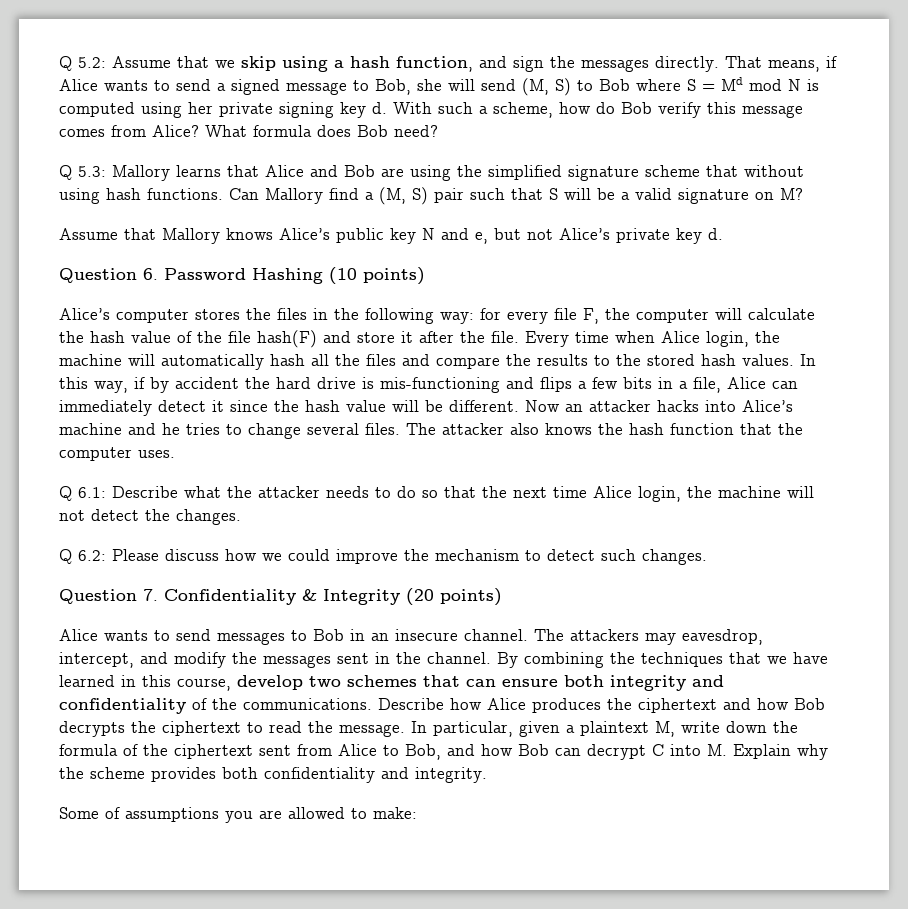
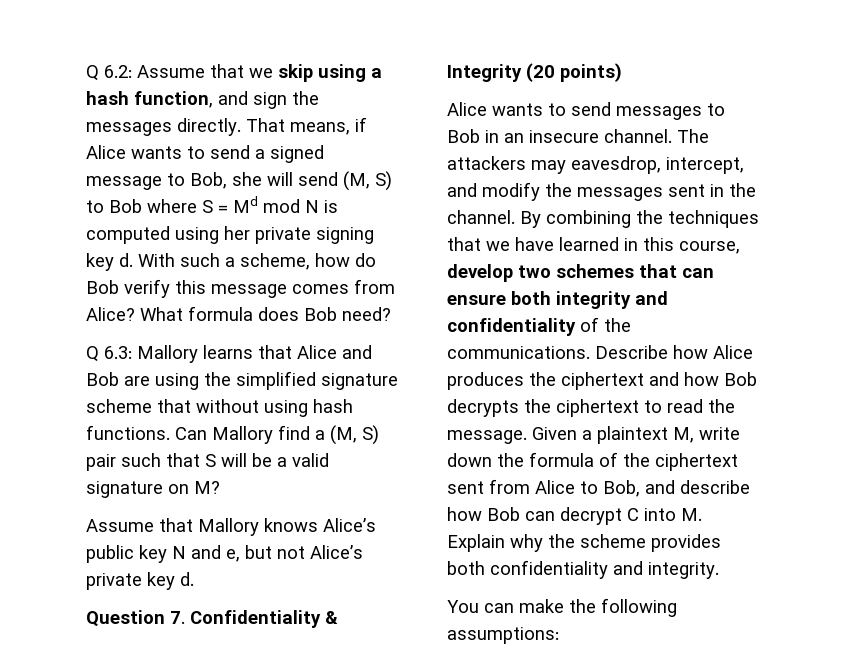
[59,56,106,71] Q 5.2: -> [86,65,132,81] Q 6.2:
[78,166,106,177] 5.3: -> [104,346,132,359] 6.3:
[59,267,425,285] [59,308,815,324] [59,330,780,348] [59,354,816,370] [59,377,798,393] [59,400,793,416] [59,423,803,439] [59,447,175,461] [59,486,814,502] [59,509,241,525] [59,549,707,565] // Question 6. Password Hashing (10 points) // Alice’s computer stores the files in the following way: for every file F, the computer will calculate the hash value of the file hash(F) and store it after the file. Every time when Alice login, the machine will automatically hash all the files and compare the results to the stored hash values. In this way, if by accident the hard drive is mis-functioning and flips a few bits in a file, Alice can immediately detect it since the hash value will be different. Now an attacker hacks into Alice’s machine and he tries to change several files. The attacker also knows the hash function that the computer uses. // Q 6.1: Describe what the attacker needs to do so that the next time Alice login, the machine will not detect the changes. // Q 6.2: Please discuss how we could improve the mechanism to detect such changes. -> (194, 579) none
[411,721,560,737] In particular, given -> [532,427,577,440] Given
(475, 750) none -> [680,480,750,494] describe
[59,807,417,823] Some of assumptions you are allowed to make: -> [447,598,677,617] [447,627,559,644] You can make the following assumptions:

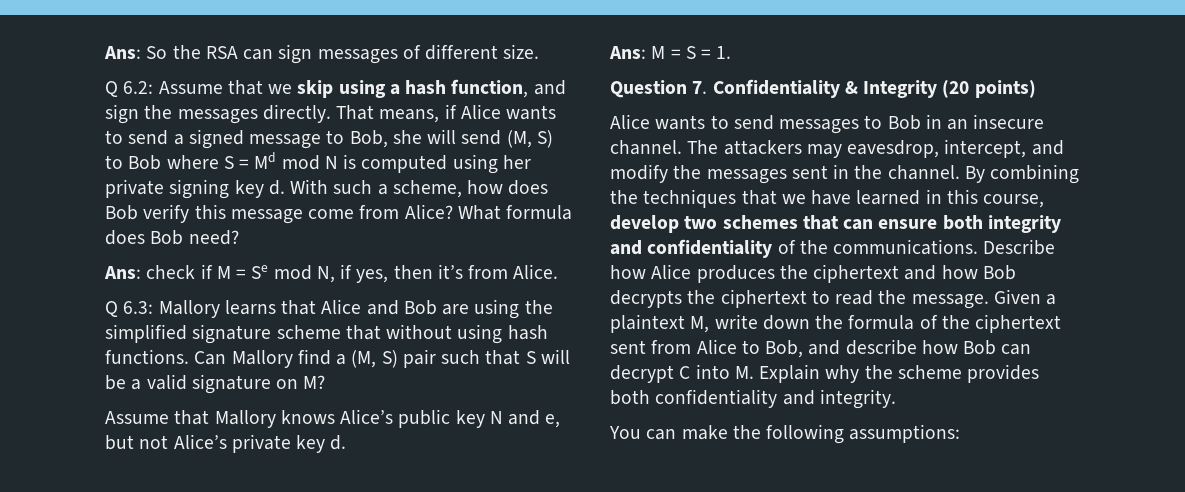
(86, 73) none -> [104,44,540,64] Ans: So the RSA can sign messages of different size. //
[355,253,376,267] do -> [508,180,549,195] does
[292,284,349,294] comes -> [308,209,355,219] come
(391, 314) none -> [104,264,559,283] // Ans: check if M = Se mod N, if yes, then it’s from Alice.
(194, 579) none -> [609,46,732,59] // Ans: M = S = 1.

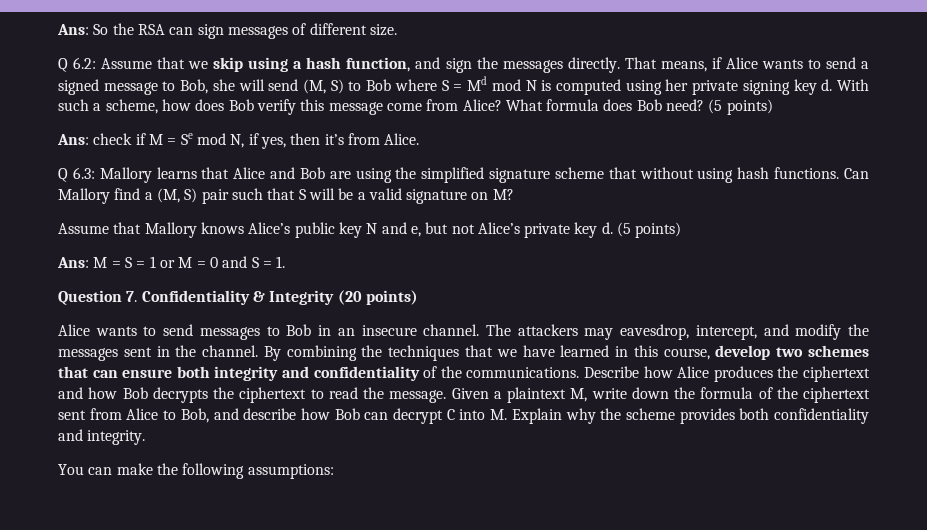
(239, 237) none -> [708,99,773,115] (5 points)
(347, 442) none -> [617,222,682,238] (5 points)
(712, 54) none -> [149,256,272,268] 1 or M = 0 and S =

